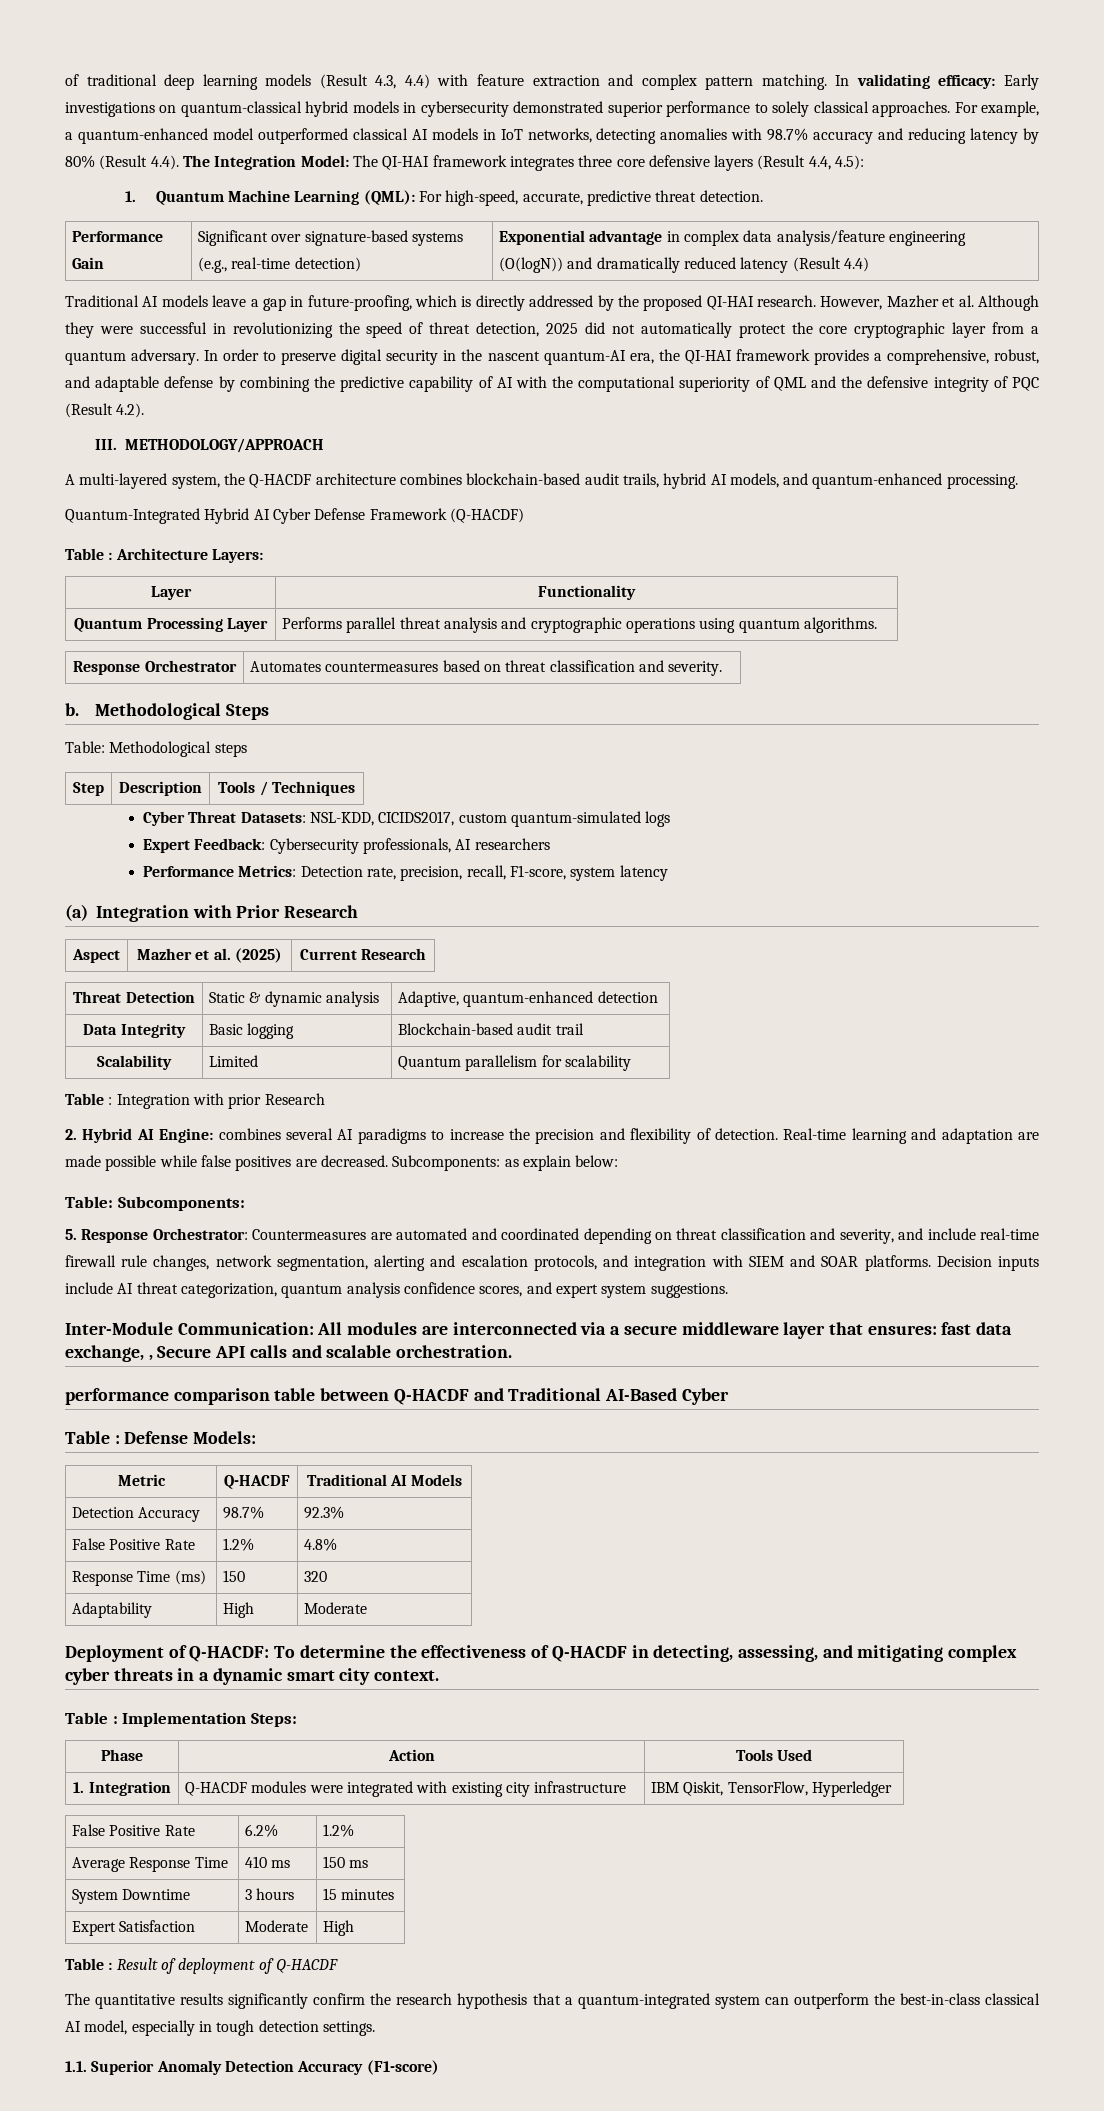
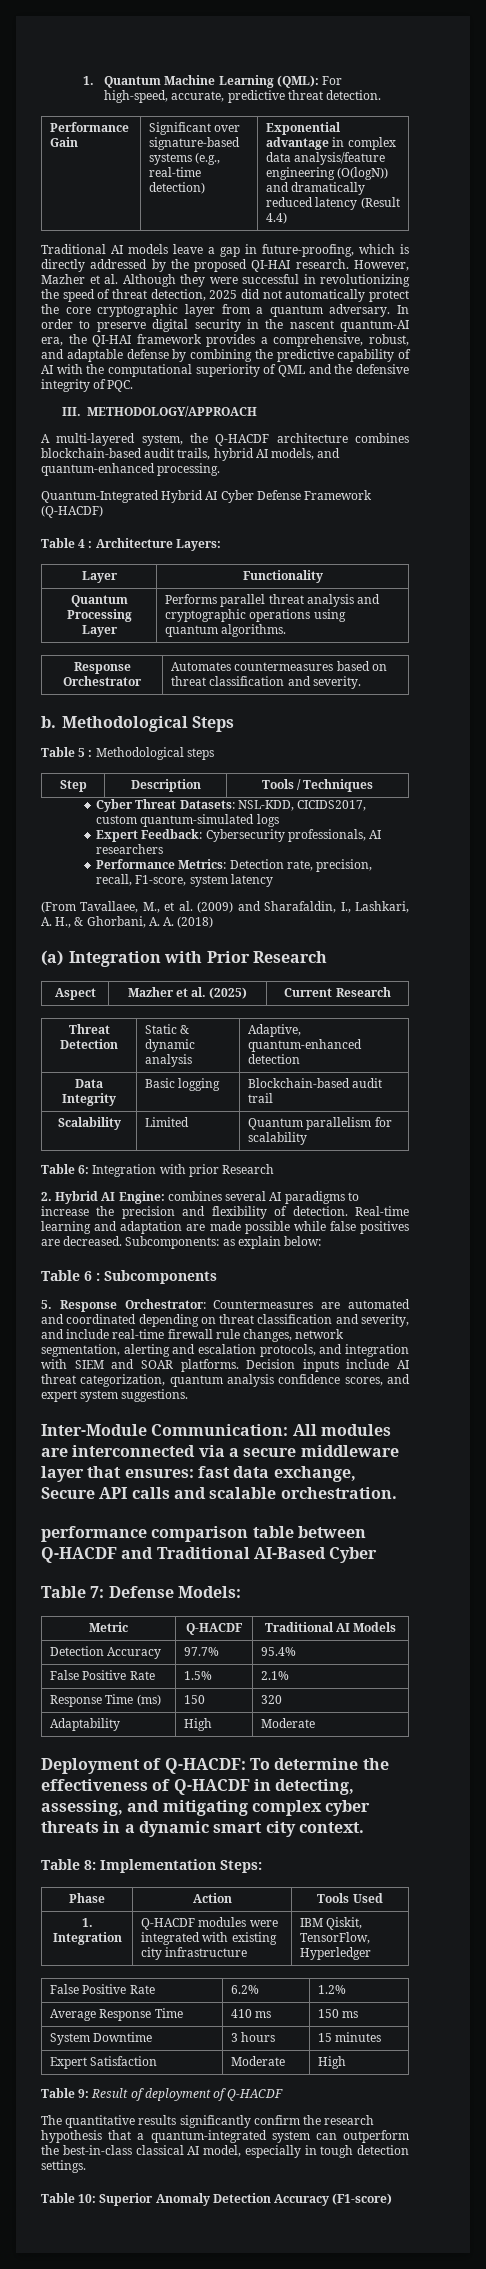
[65,74,1039,90] [65,101,1040,117] [65,128,1040,144] [65,155,865,171] of traditional deep learning models (Result 4.3, 4.4) with feature extraction and complex pattern matching. In validating efficacy: Early investigations on quantum-classical hybrid models in cybersecurity demonstrated superior performance to solely classical approaches. For example, a quantum-enhanced model outperformed classical AI models in IoT networks, detecting anomalies with 98.7% accuracy and reducing latency by 80% (Result 4.4). The Integration Model: The QI-HAI framework integrates three core defensive layers (Result 4.4, 4.5): // -> (83, 80) none
[1011,377,1039,391] [65,403,145,418] PQC (Result 4.2). -> [107,380,134,392] PQC.
(104, 554) none -> [78,539,86,548] 4
[65,741,105,753] Table: -> [41,747,93,757] Table 5 :
(668, 873) none -> [41,901,409,913] [41,916,214,928] // (From Tavallaee, M., et al. (2009) and Sharafaldin, I., Lashkari, A. H., & Ghorbani, A. A. (2018)
[108,1097,113,1105] : -> [78,1165,90,1174] 6:
[65,1196,245,1211] Table: Subcomponents: -> [41,1270,217,1284] Table 6 : Subcomponents
[148,1354,153,1361] , -> (356, 1474) none
[114,1435,120,1444] : -> [90,1586,105,1598] 7:
[223,1506,265,1519] [304,1506,345,1519] [72,1538,195,1550] [223,1538,255,1551] [304,1538,338,1551] 98.7% | 92.3% // False Positive Rate | 1.2% | 4.8% -> [184,1647,220,1656] [261,1647,297,1656] [50,1670,155,1680] [184,1671,213,1680] [261,1671,290,1680] 97.7% | 95.4% // False Positive Rate | 1.5% | 2.1%
[112,1716,118,1724] : -> [84,1860,96,1870] 8:
[108,1962,113,1970] : -> [78,2089,90,2098] 9:
[65,2061,87,2072] 1.1. -> [41,2193,97,2203] Table 10:

